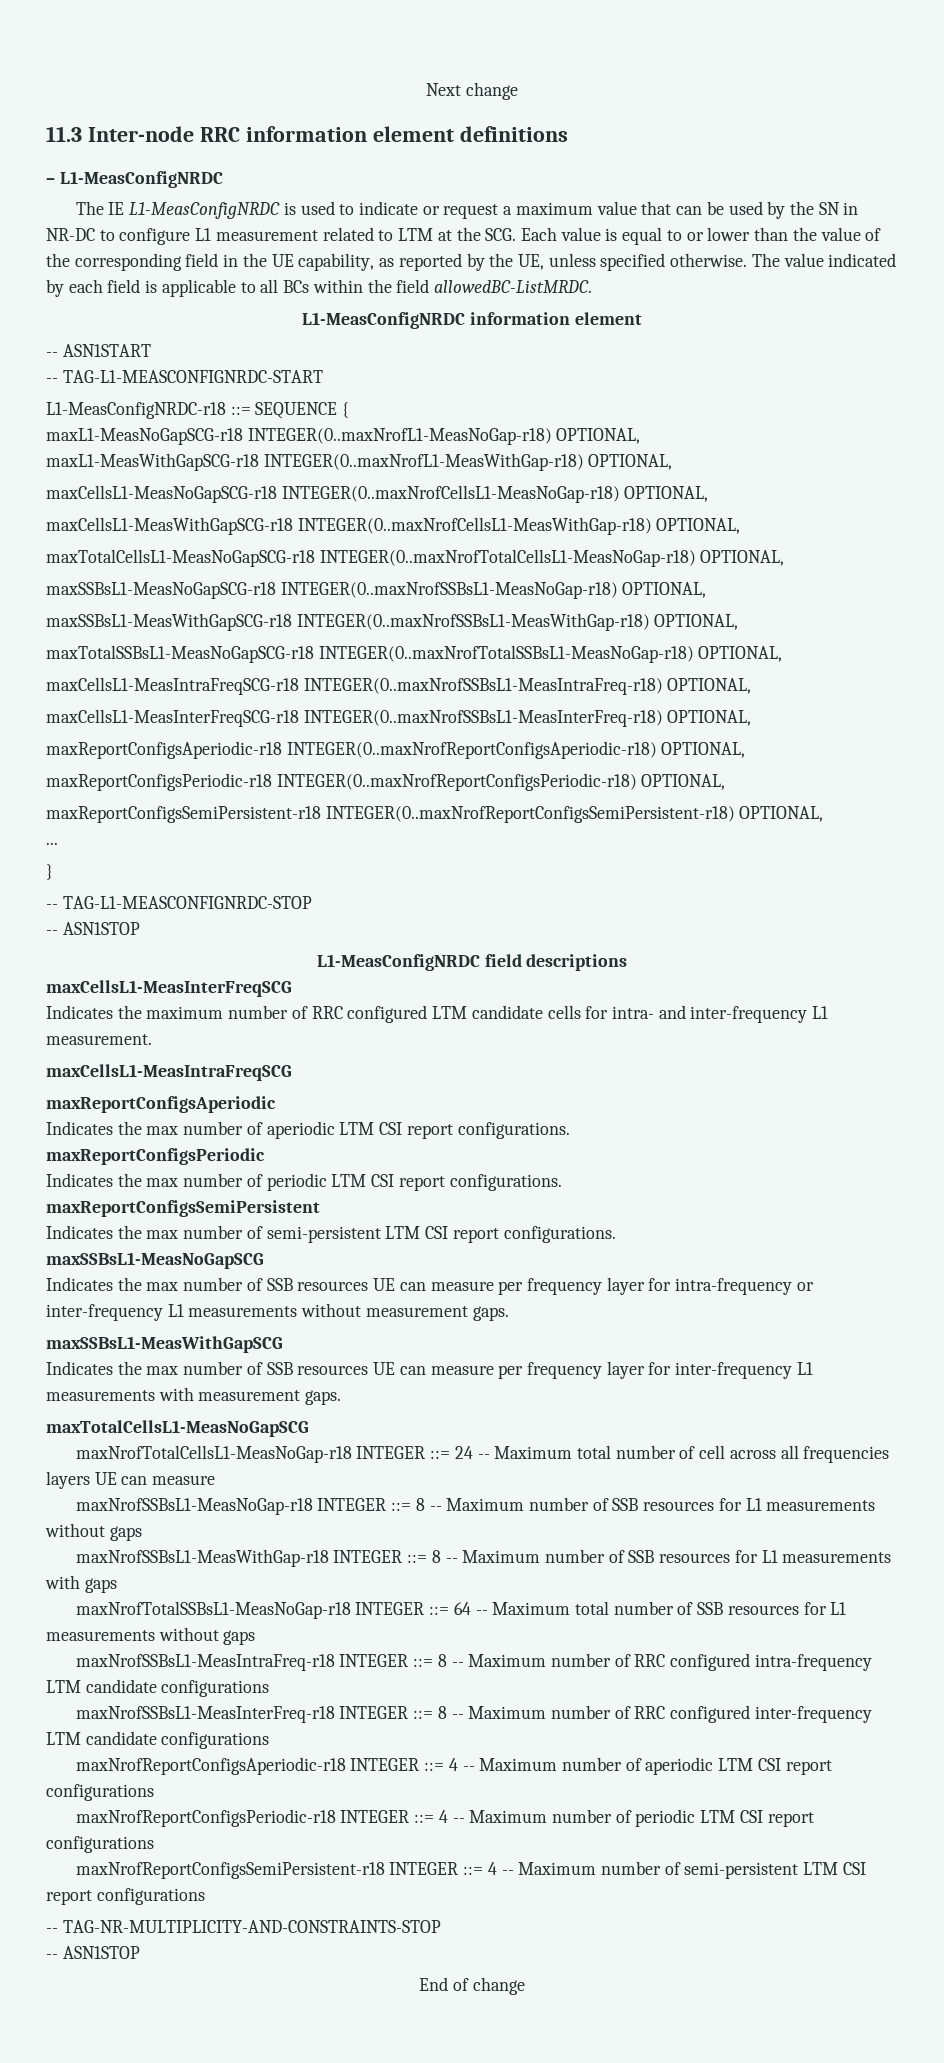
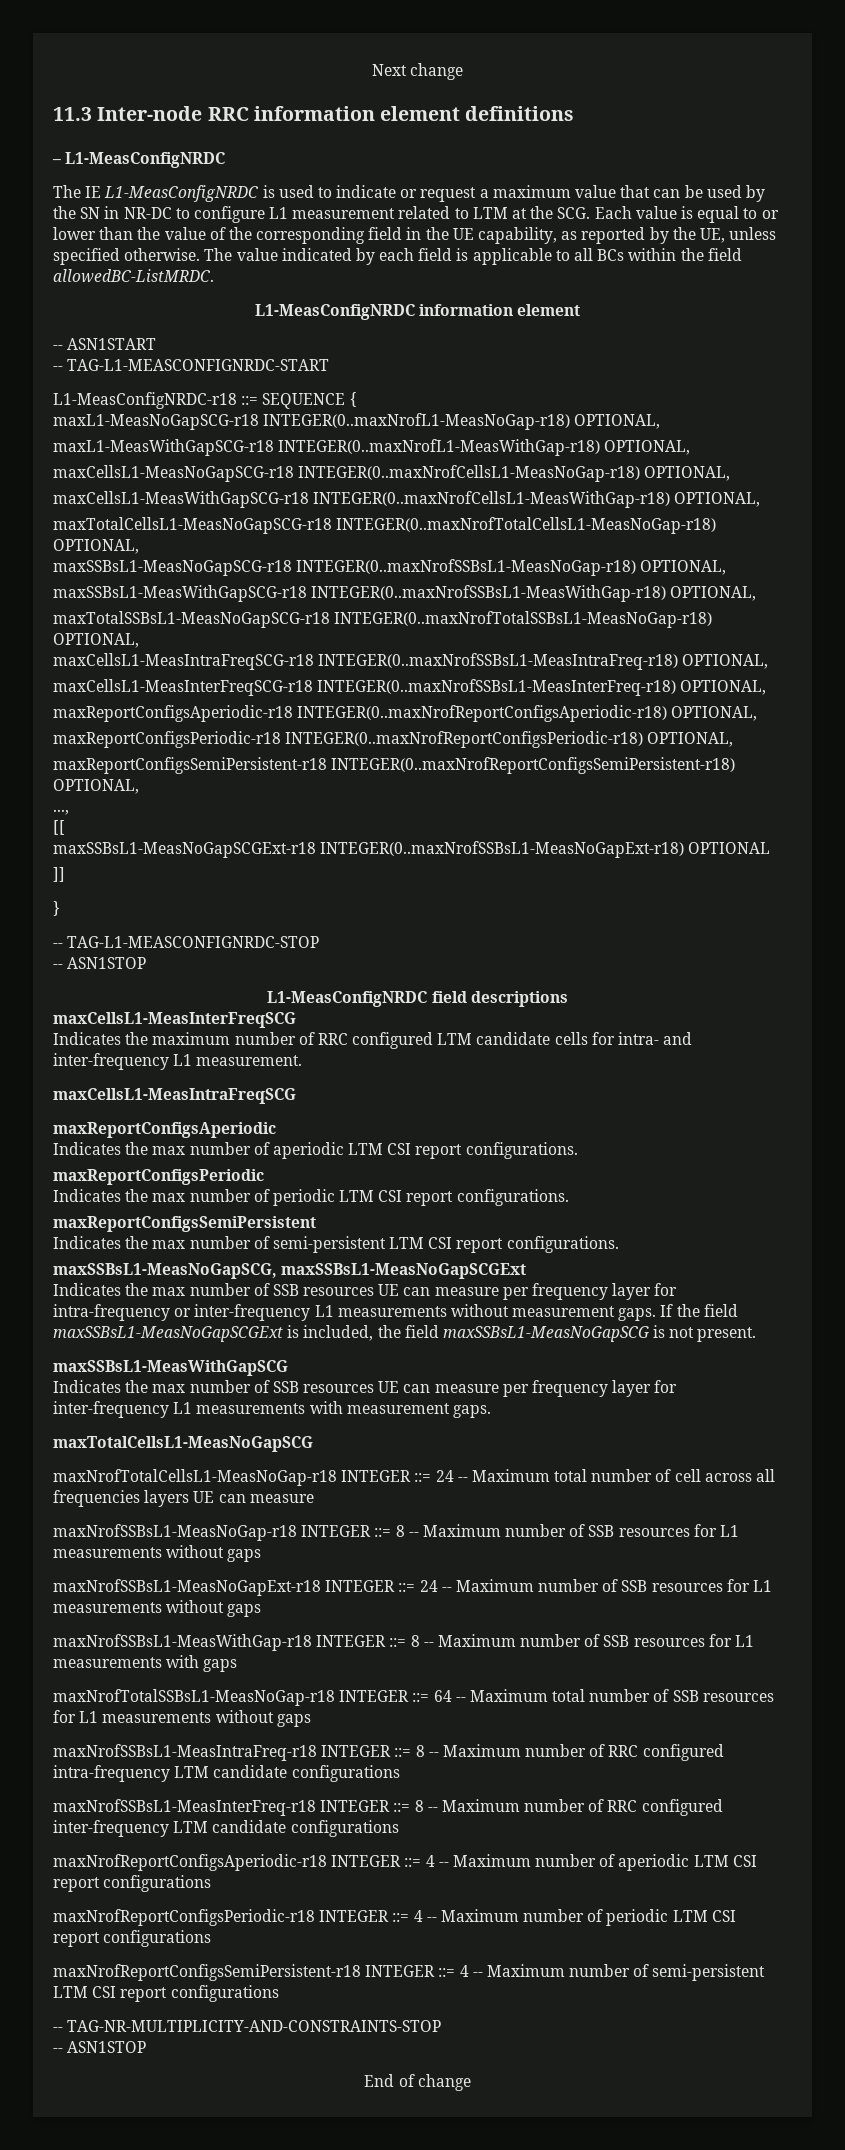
[46,842,58,845] ... -> [53,809,69,815] [53,820,65,835] [53,841,771,858] [53,867,65,882] ..., // [[ // maxSSBsL1-MeasNoGapSCGExt-r18 INTEGER(0..maxNrofSSBsL1-MeasNoGapExt-r18) OPTIONAL // ]]
[46,1252,264,1269] maxSSBsL1-MeasNoGapSCG -> [53,1263,527,1279] maxSSBsL1-MeasNoGapSCG, maxSSBsL1-MeasNoGapSCGExt
(509, 1313) none -> [660,1304,738,1317] [53,1325,757,1342] If the field maxSSBsL1-MeasNoGapSCGExt is included, the field maxSSBsL1-MeasNoGapSCG is not present.
(142, 1533) none -> [53,1579,773,1596] [53,1600,262,1617] // maxNrofSSBsL1-MeasNoGapExt-r18 INTEGER ::= 24 -- Maximum number of SSB resources for L1 measurements without gaps

